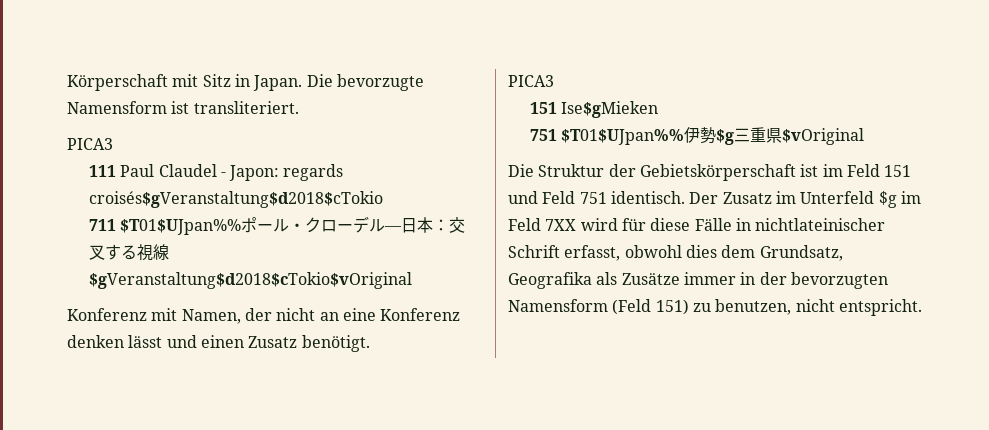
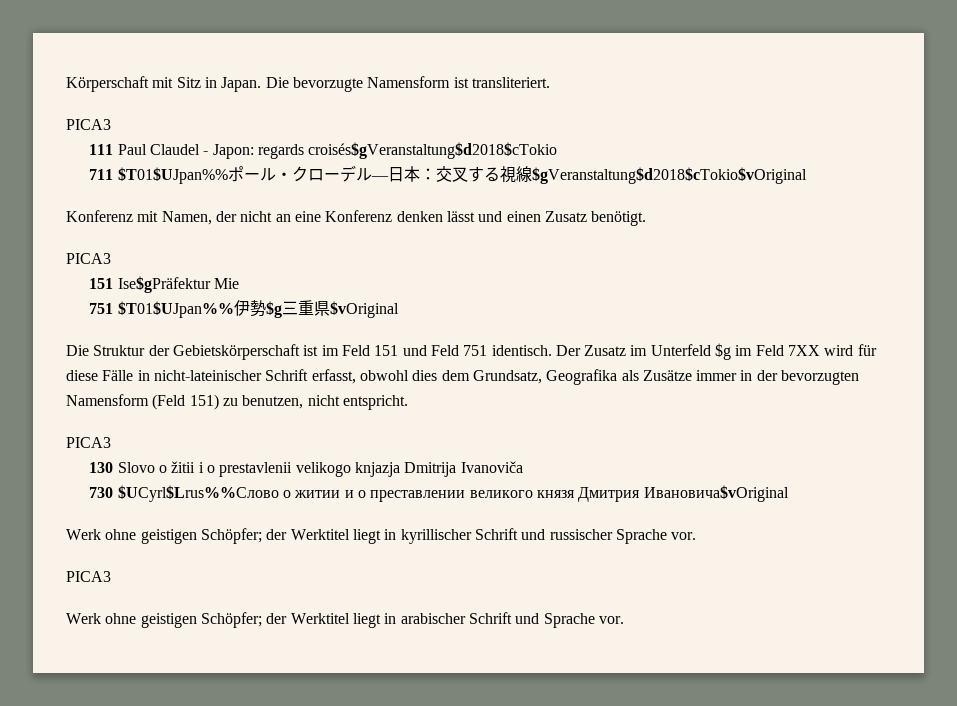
[561,101,659,118] Ise$gMieken -> [117,276,240,293] Ise$gPräfektur Mie
[755,218,886,231] nichtlateinischer -> [153,370,262,381] nicht-lateinischer
(922, 307) none -> [66,437,111,448] [89,461,523,477] [89,485,789,502] [66,528,697,544] [66,571,111,582] [66,612,624,628] // PICA3 // 130 Slovo o žitii i o prestavlenii velikogo knjazja Dmitrija Ivanoviča // 730 $UCyrl$Lrus%%Слово о житии и о преставлении великого князя Дмитрия Ивановича$vOriginal // Werk ohne geistigen Schöpfer; der Werktitel liegt in kyrillischer Schrift und russischer Sprache vor. // PICA3 // Werk ohne geistigen Schöpfer; der Werktitel liegt in arabischer Schrift und Sprache vor.

